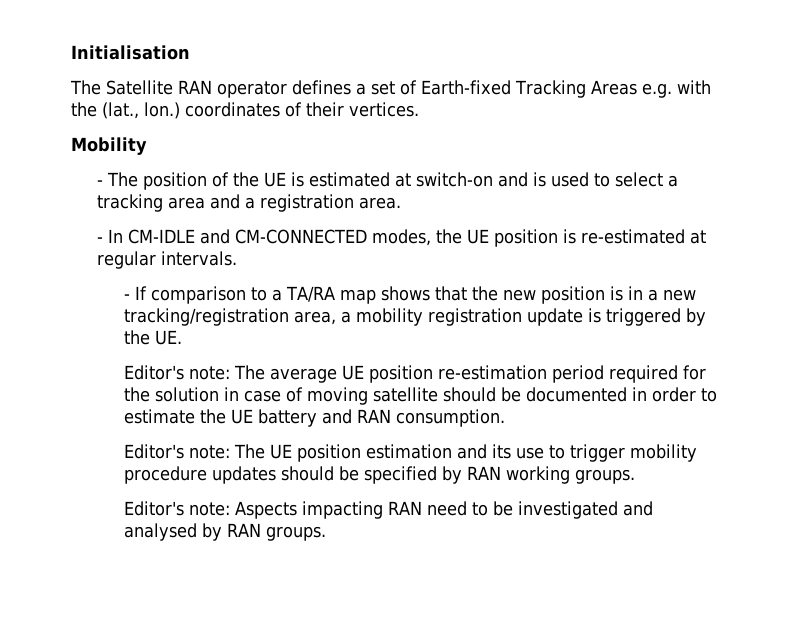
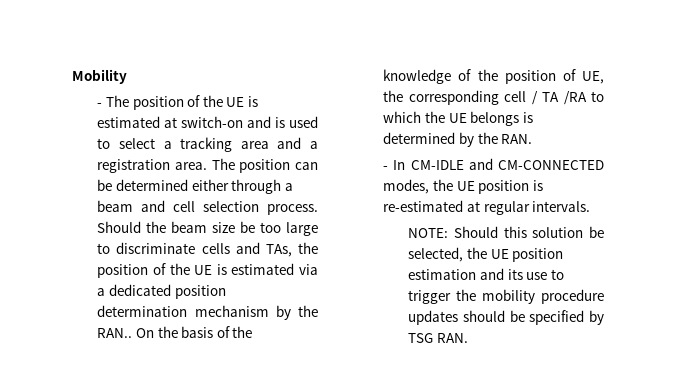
[71,45,190,60] [70,80,711,98] [71,102,419,119] Initialisation // The Satellite RAN operator defines a set of Earth-fixed Tracking Areas e.g. with the (lat., lon.) coordinates of their vertices. // -> (72, 76) none
(402, 203) none -> [211,158,318,173] [97,179,293,194] [97,200,318,215] [97,221,319,236] [97,242,318,257] [97,263,318,278] [97,284,226,299] [97,305,318,320] [97,326,253,338] [383,69,604,84] [383,90,604,105] [383,111,533,126] [383,132,533,147] The position can be determined either through a beam and cell selection process. Should the beam size be too large to discriminate cells and TAs, the position of the UE is estimated via a dedicated position determination mechanism by the RAN.. On the basis of the knowledge of the position of UE, the corresponding cell / TA /RA to which the UE belongs is determined by the RAN.
[123,286,696,304] [123,308,706,326] [123,330,182,345] [123,365,706,383] [123,387,717,405] [123,409,505,427] [123,444,265,459] - If comparison to a TA/RA map shows that the new position is in a new tracking/registration area, a mobility registration update is triggered by the UE. // Editor's note: The average UE position re-estimation period required for the solution in case of moving satellite should be documented in order to estimate the UE battery and RAN consumption. // Editor's note: The -> [408,226,604,238] [408,247,488,262] NOTE: Should this solution be selected, the
(625, 453) none -> [456,289,477,301] the
[466,466,635,484] [123,501,653,519] [123,523,326,541] RAN working groups. // Editor's note: Aspects impacting RAN need to be investigated and analysed by RAN groups. -> [408,333,469,343] TSG RAN.

